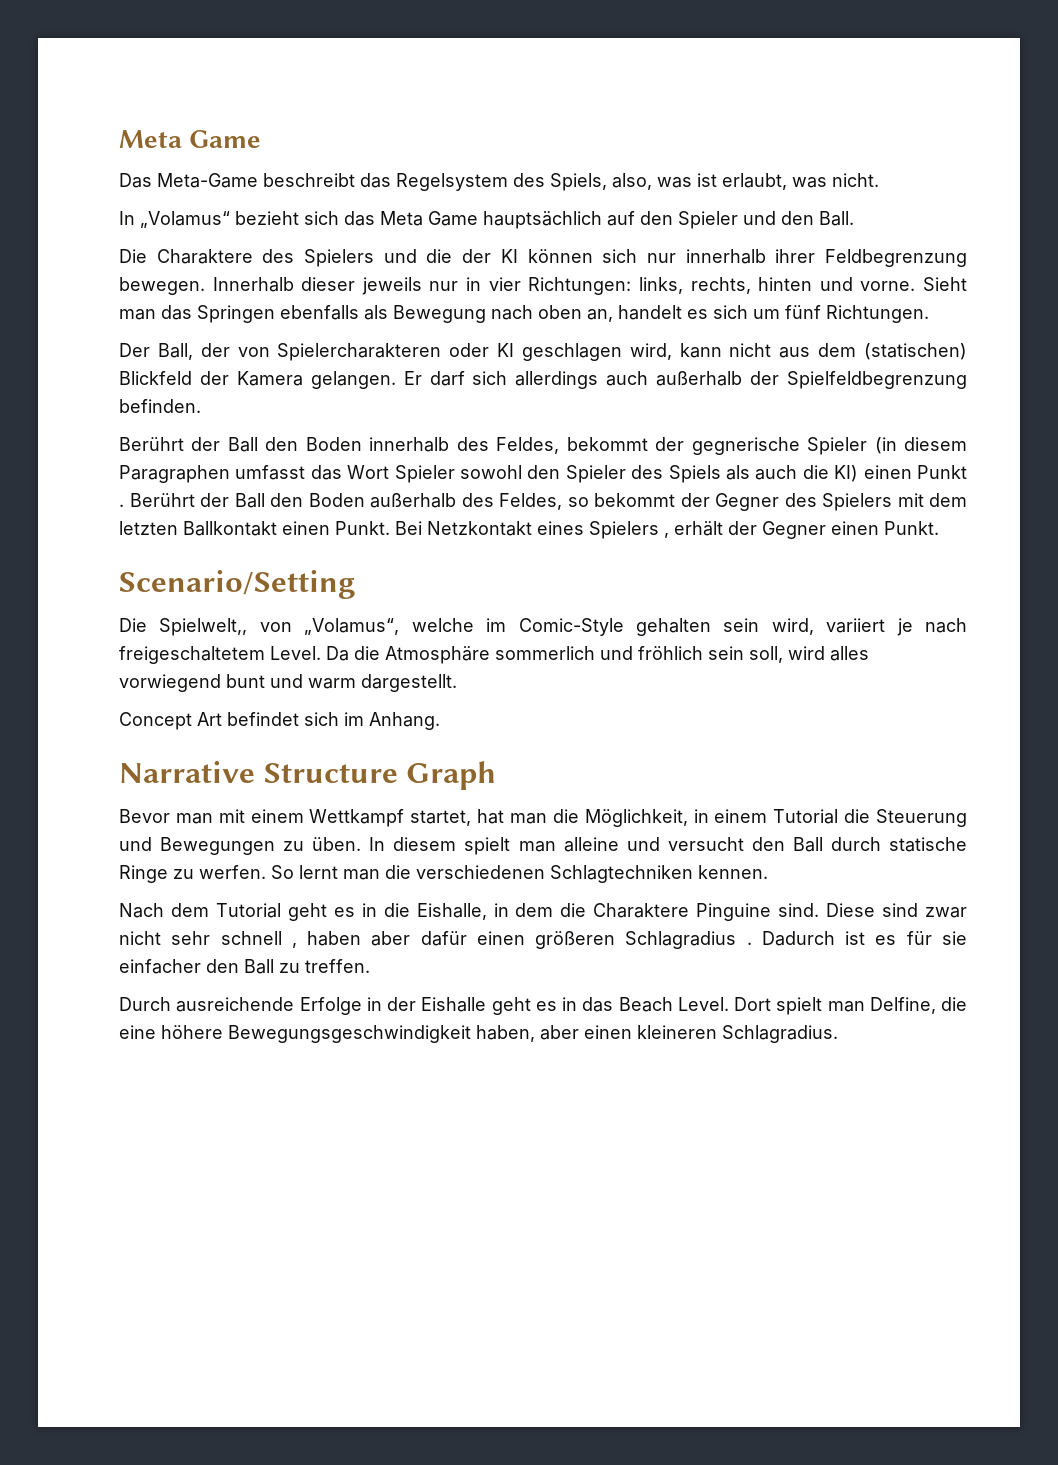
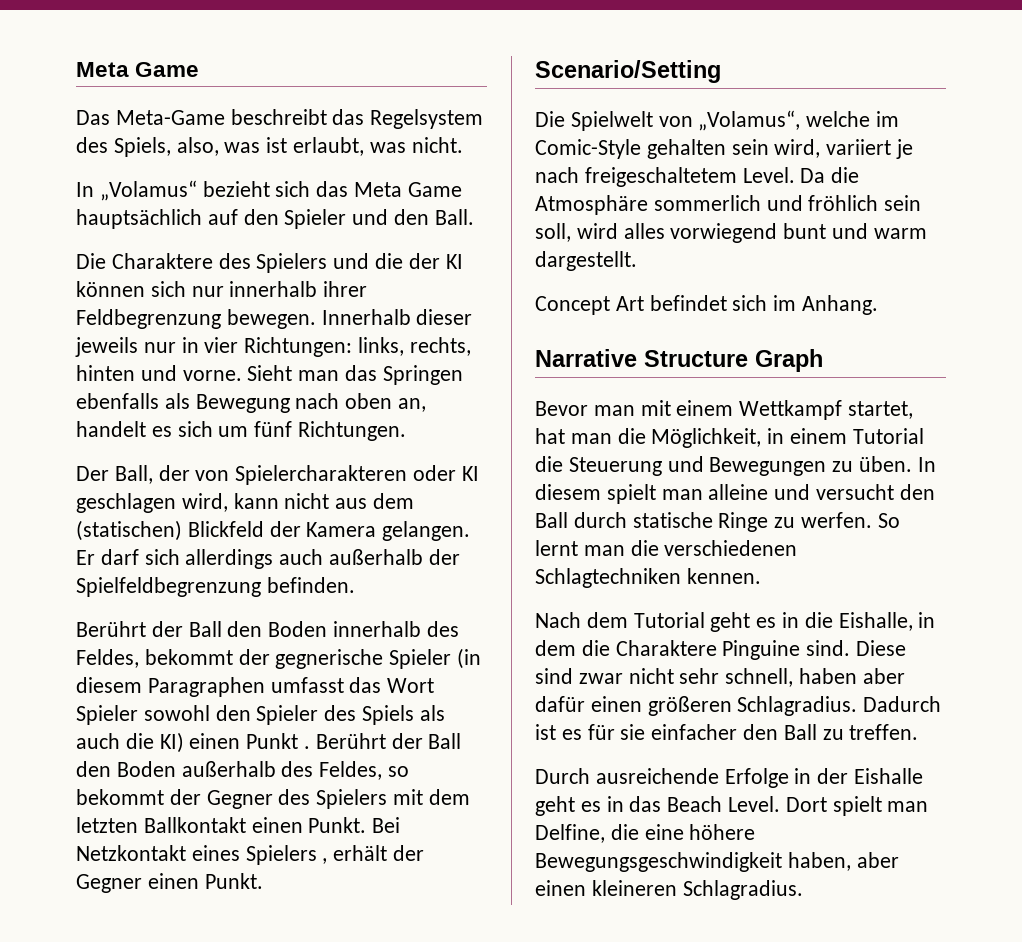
[159,618,248,636] Spielwelt,, -> [570,111,653,131] Spielwelt
[220,931,297,948] schnell , -> [725,668,794,687] schnell,
[625,931,752,949] Schlagradius . -> [737,696,858,716] Schlagradius.

